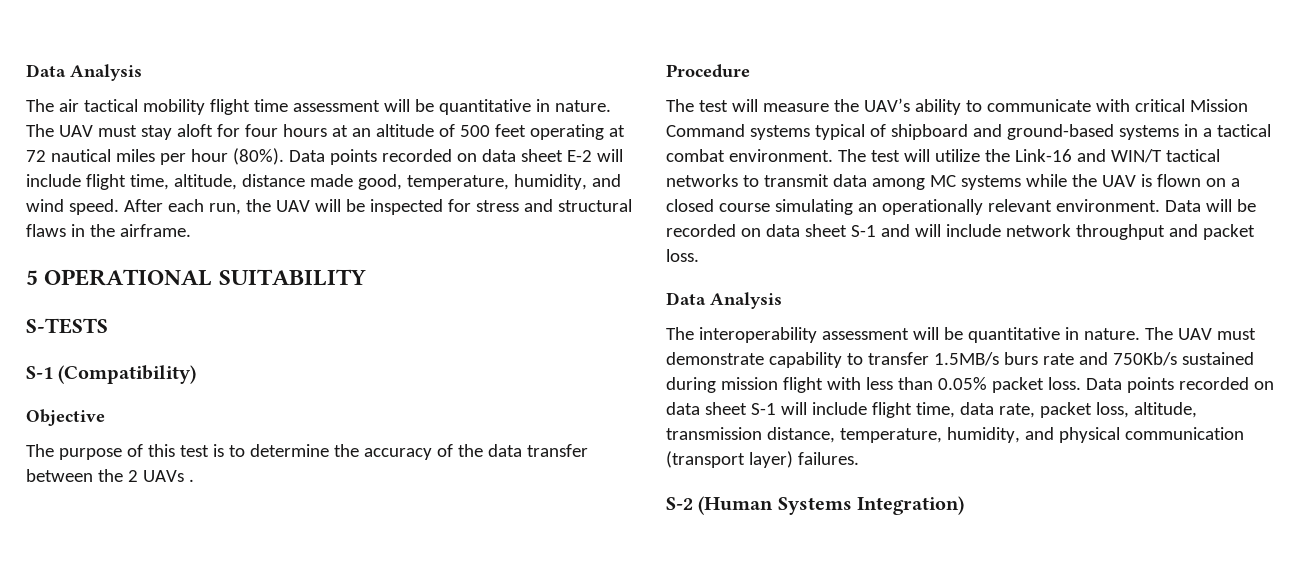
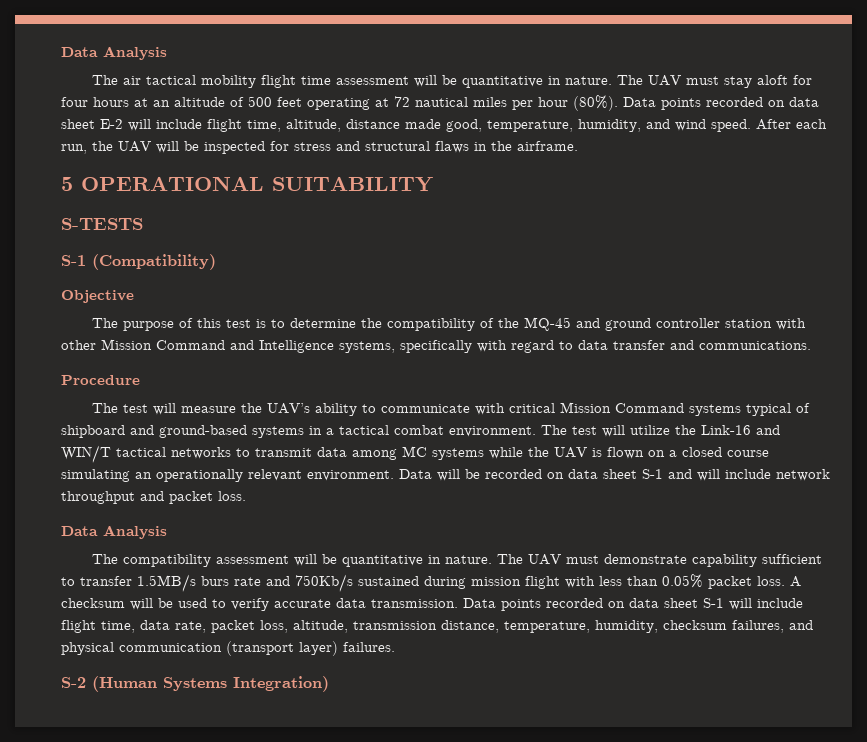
[363,448,432,460] accuracy -> [386,318,475,331] compatibility
[487,444,588,457] [26,469,194,482] data transfer between the 2 UAVs . -> [523,317,806,331] [61,339,811,353] MQ-45 and ground controller station with other Mission Command and Intelligence systems, specifically with regard to data transfer and communications.
[698,327,817,343] interoperability -> [122,554,211,567] compatibility
(842, 360) none -> [761,554,822,564] sufficient
(1081, 383) none -> [790,576,801,587] [61,598,458,611] A checksum will be used to verify accurate data transmission.
(1020, 435) none -> [663,620,784,633] checksum failures,

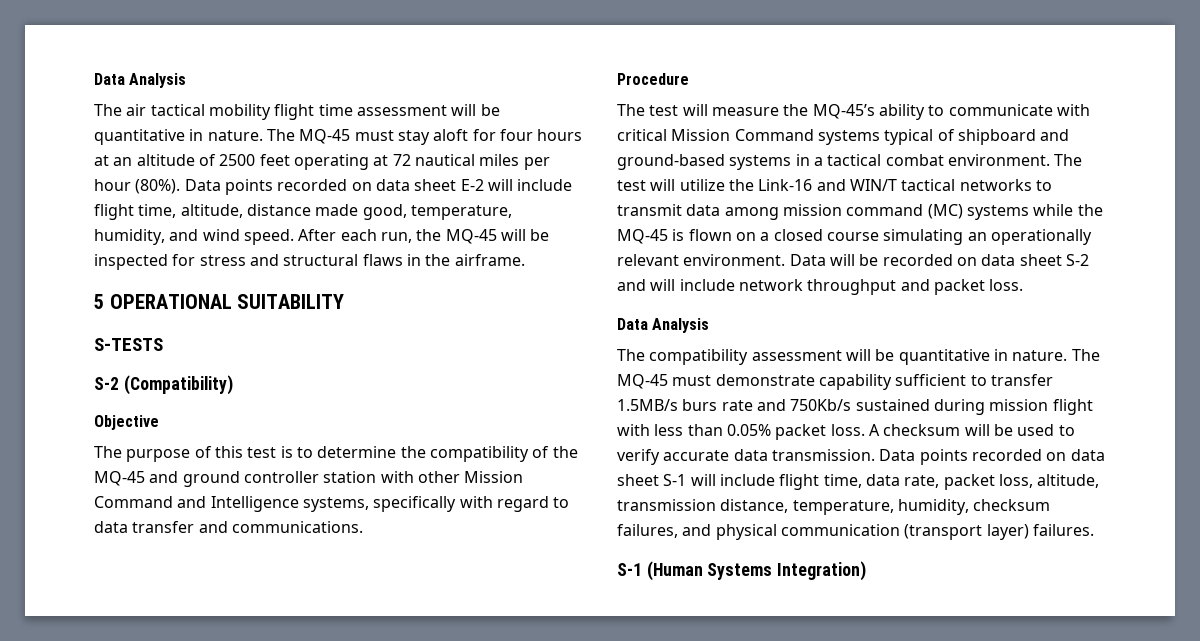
[647,75,681,86] UAV -> [299,129,351,144] MQ-45
[248,96,272,107] 500 -> [219,154,256,166] 2500
[118,141,151,152] UAV -> [445,229,497,244] MQ-45
[61,255,86,266] S-1 -> [94,377,119,390] S-2
[266,403,310,414] UAV’s -> [812,104,875,119] MQ-45’s
[402,446,427,457] MC -> [782,204,963,219] mission command (MC)
[554,447,587,458] UAV -> [617,229,668,244] MQ-45
[642,469,663,479] S-1 -> [1065,254,1089,266] S-2
[527,554,561,565] UAV -> [617,374,668,389] MQ-45
[61,677,86,688] S-2 -> [617,563,642,576] S-1

